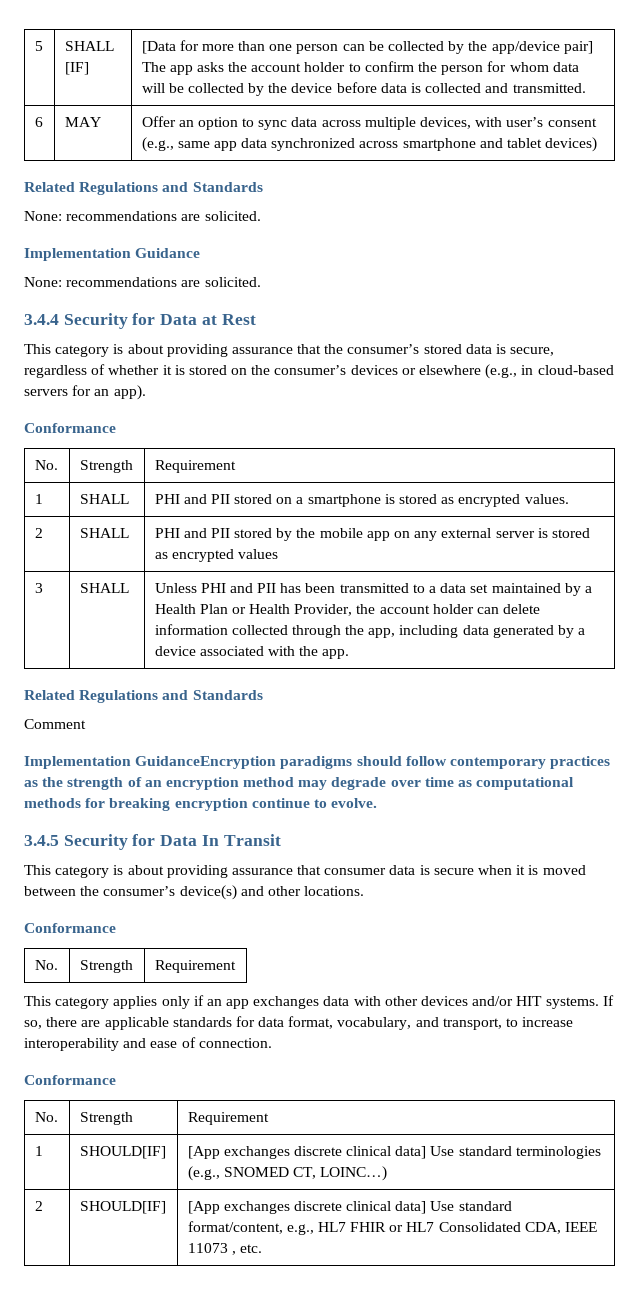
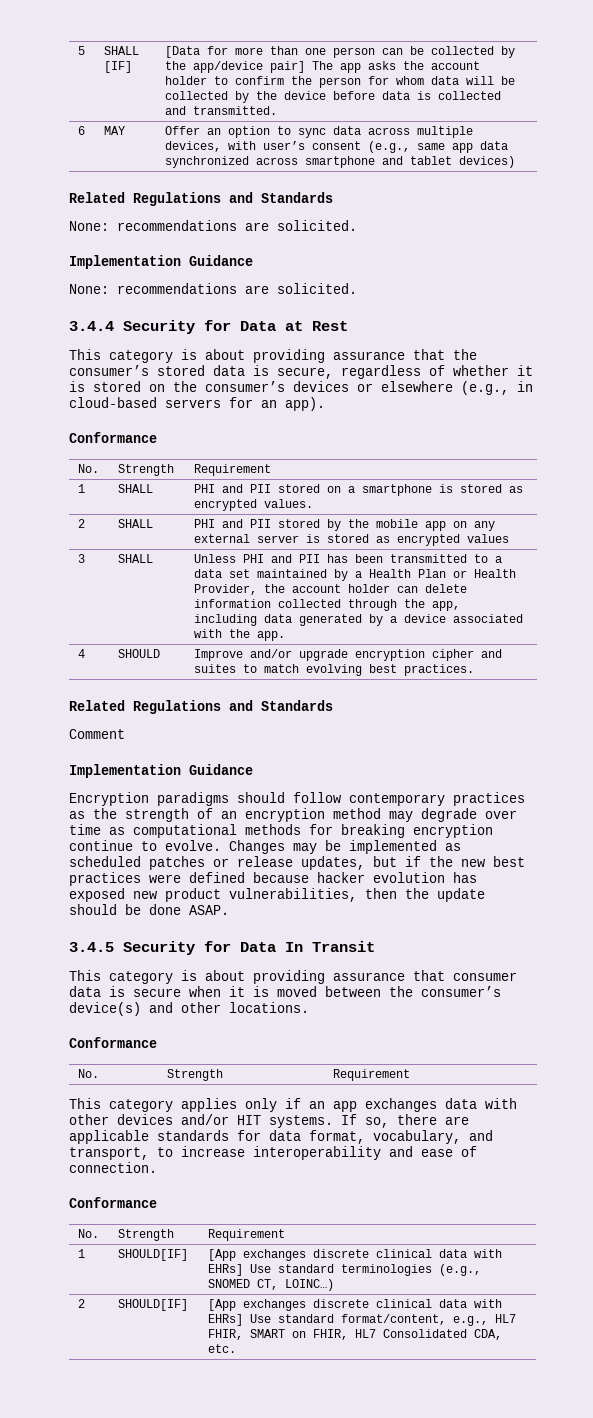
(350, 654) none -> [78,649,86,658] [118,649,161,658] [194,649,503,661] [194,664,475,676] // 4 | SHOULD | Improve and/or upgrade encryption cipher and suites to match evolving best practices.
[135,756,277,769] GuidanceEncryption -> [189,764,253,775] [69,792,149,806] Guidance // Encryption
(378, 803) none -> [229,840,461,854] [69,856,525,870] [69,872,477,886] [69,888,485,902] [69,904,229,915] Changes may be implemented as scheduled patches or release updates, but if the new best practices were defined because hacker evolution has exposed new product vulnerabilities, then the update should be done ASAP.
[395,1146,427,1159] data] -> [439,1249,503,1258] [208,1264,244,1276] data with EHRs]
[395,1201,427,1214] data] -> [439,1299,503,1308] [208,1314,244,1326] data with EHRs]
[350,1222,598,1234] [187,1243,236,1255] FHIR or HL7 Consolidated CDA, IEEE 11073 , -> [208,1329,503,1340] FHIR, SMART on FHIR, HL7 Consolidated CDA,

